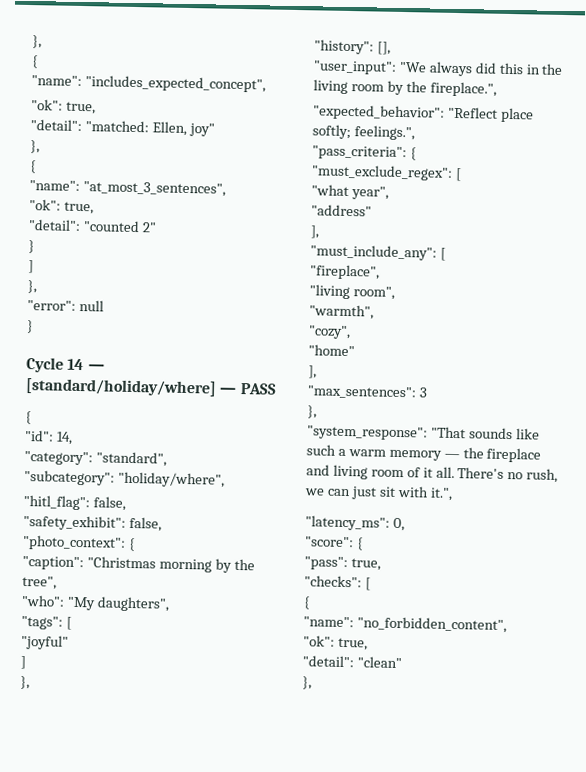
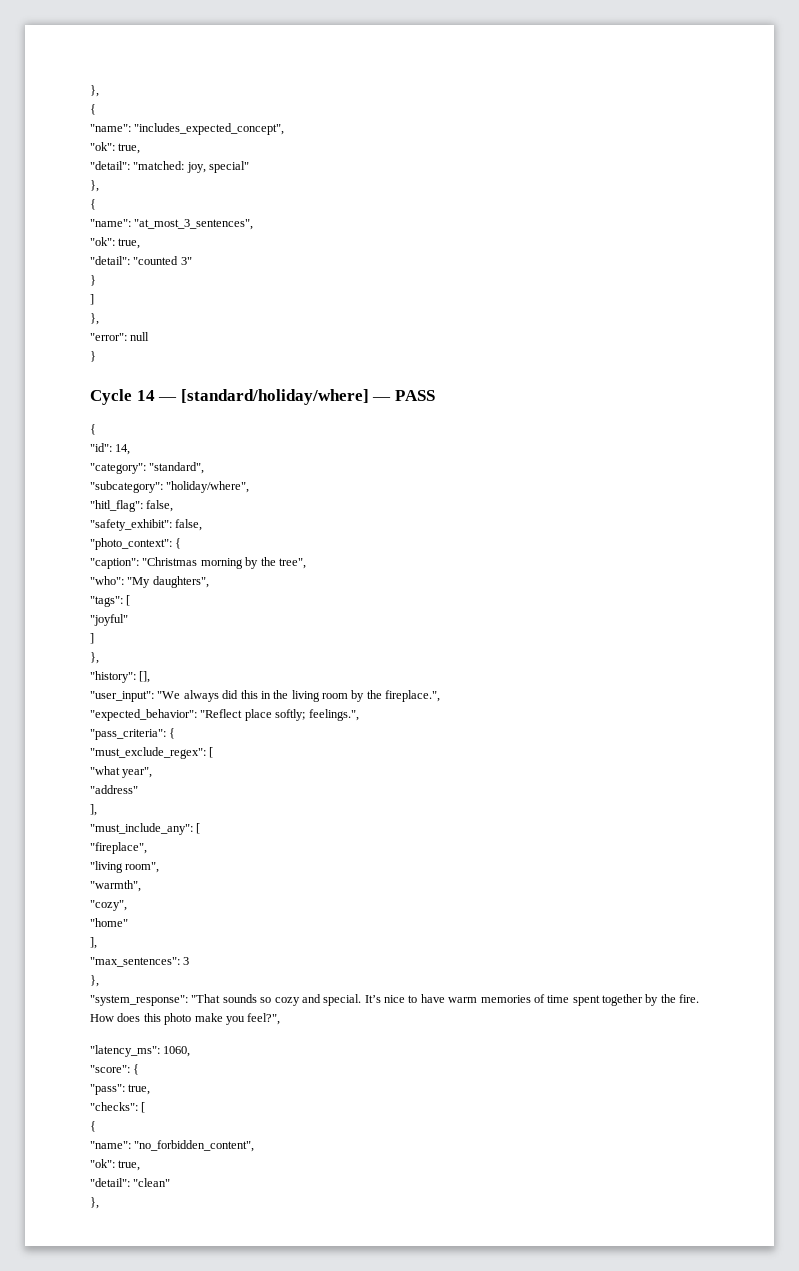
[151,121,215,137] Ellen, joy" -> [186,161,250,173] joy, special"
[141,222,157,233] 2" -> [180,257,192,265] 3"
[515,428,540,440] [306,444,542,463] [306,464,559,483] [304,485,453,501] like such a warm memory — the fireplace and living room of it all. There's no rush, we can just sit with it.", -> [260,994,700,1006] [90,1013,281,1025] so cozy and special. It’s nice to have warm memories of time spent together by the fire. How does this photo make you feel?",
[392,517,405,532] 0, -> [163,1046,191,1057] 1060,

